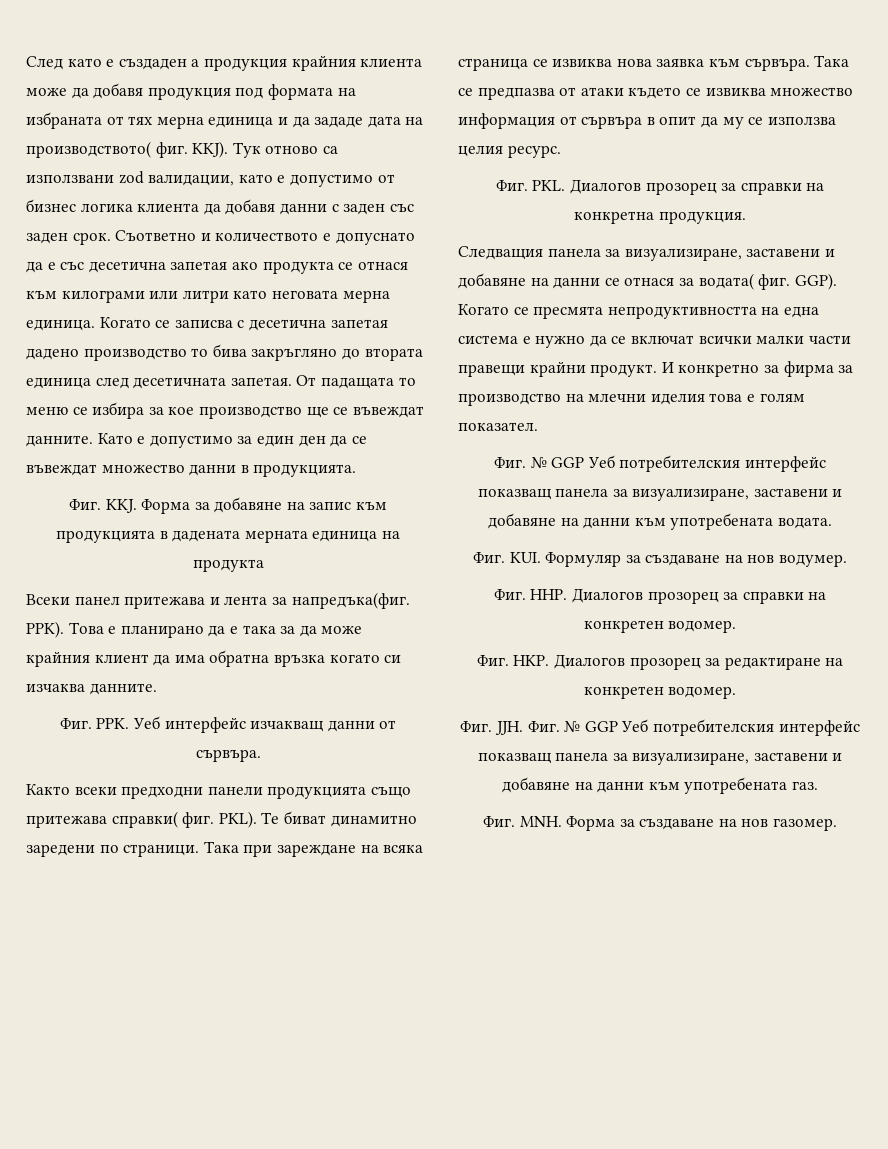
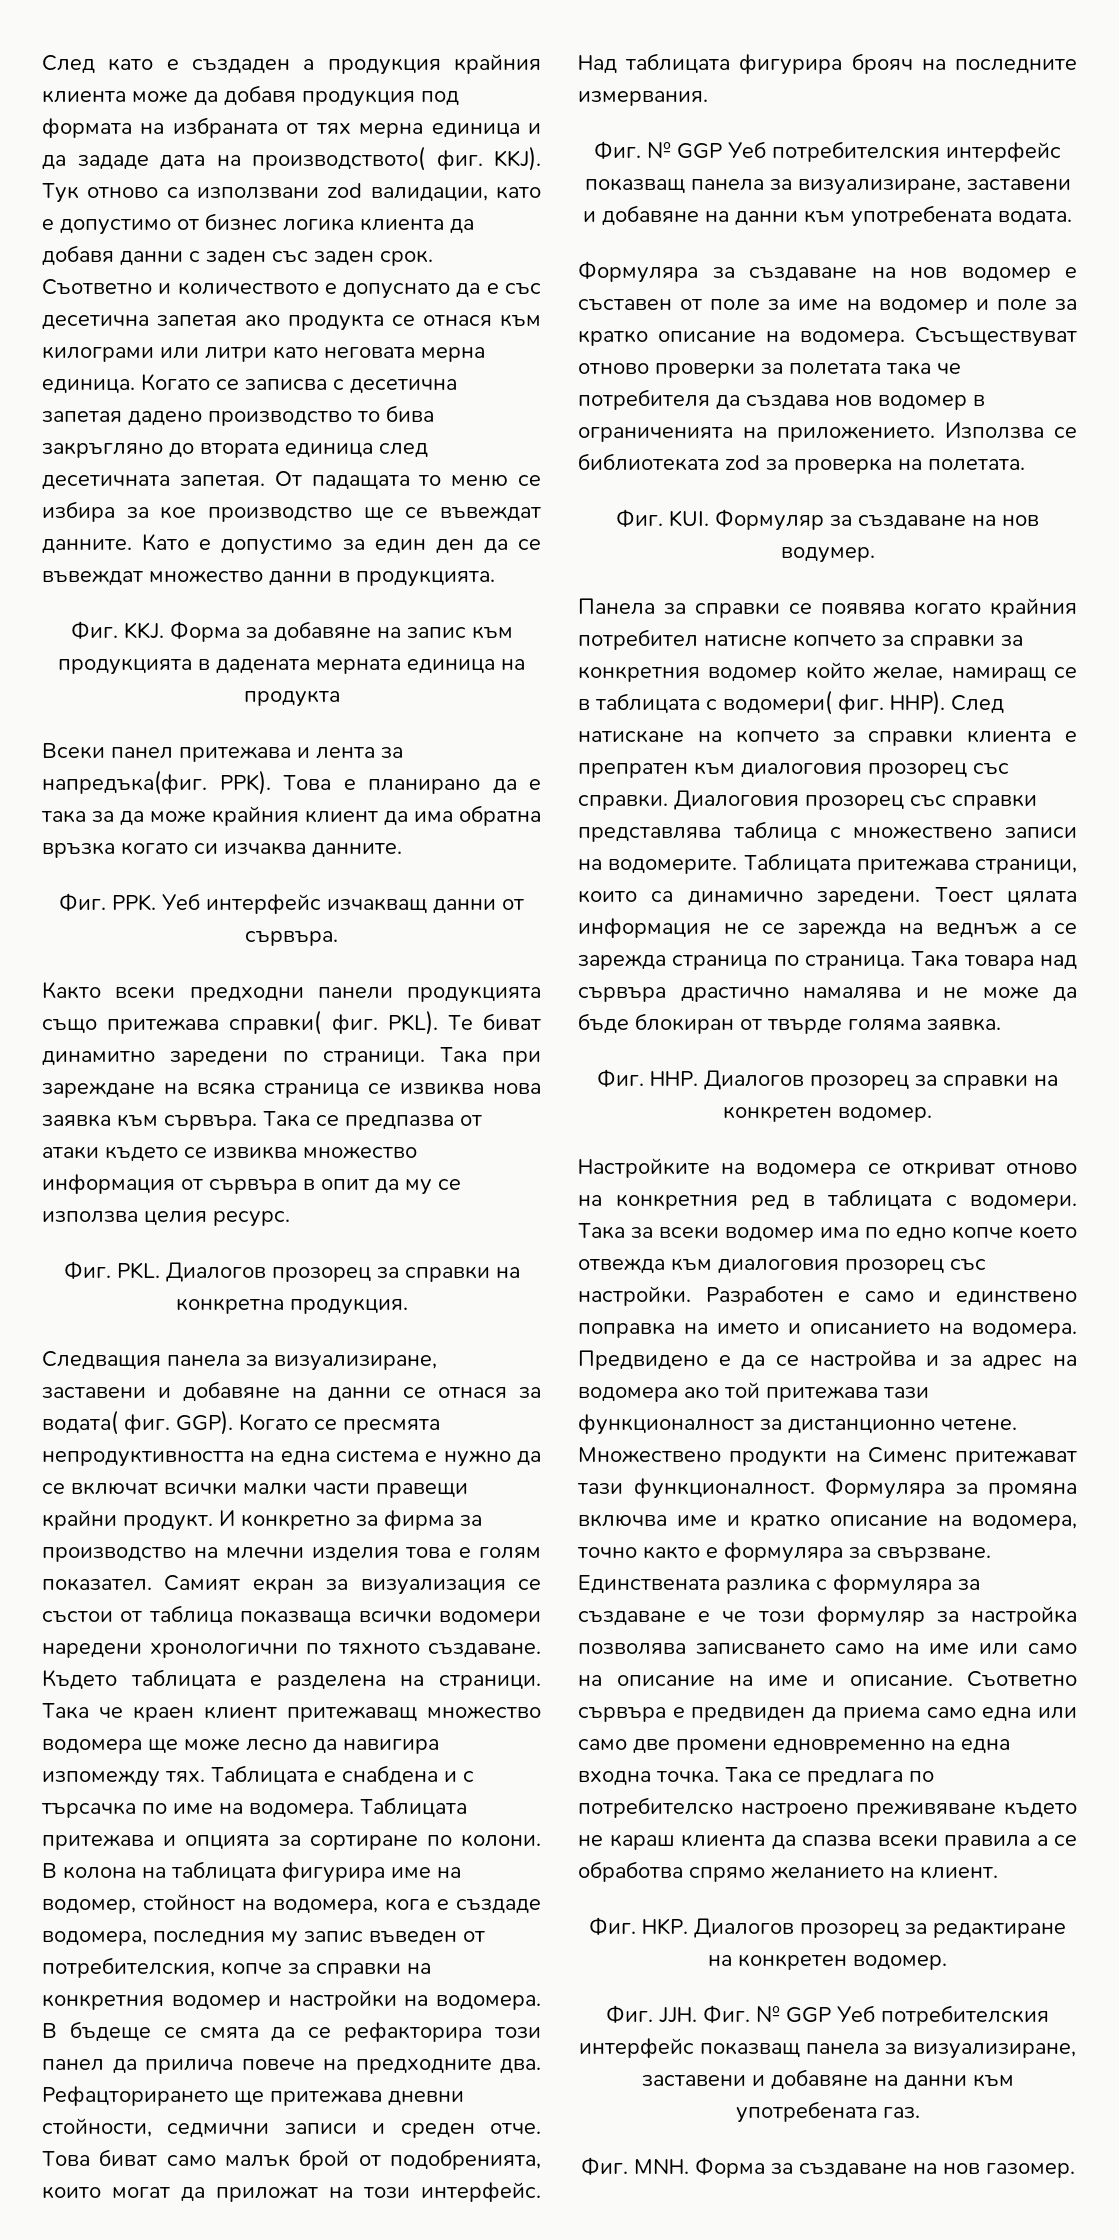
[650,393,705,405] иделия -> [311,1547,399,1562] изделия
(538, 426) none -> [164,1575,541,1595] [42,1605,541,1626] [42,1643,541,1658] [42,1669,541,1690] [42,1703,541,1722] [42,1738,439,1754] [42,1765,474,1787] [41,1797,467,1818] [42,1834,541,1850] [42,1861,461,1883] [42,1894,541,1914] [42,1931,485,1947] [42,1957,431,1978] [42,1990,541,2010] [42,2021,541,2042] [42,2059,541,2074] [42,2086,464,2106] [42,2118,541,2138] [42,2149,541,2170] [42,2182,541,2202] [578,53,1077,75] [578,91,708,106] Самият екран за визуализация се състои от таблица показваща всички водомери наредени хронологични по тяхното създаване. Където таблицата е разделена на страници. Така че краен клиент притежаващ множество водомера ще може лесно да навигира изпомежду тях. Таблицата е снабдена и с търсачка по име на водомера. Таблицата притежава и опцията за сортиране по колони. В колона на таблицата фигурира име на водомер, стойност на водомера, кога е създаде водомера, последния му запис въведен от потребителския, копче за справки на конкретния водомер и настройки на водомера. В бъдеще се смята да се рефакторира този панел да прилича повече на предходните два. Рефацторирането ще притежава дневни стойности, седмични записи и среден отче. Това биват само малък брой от подобренията, които могат да приложат на този интерфейс. Над таблицата фигурира брояч на последните измервания.
(832, 523) none -> [578,261,1077,283] [578,299,1077,314] [578,327,1077,347] [578,362,961,378] [578,389,985,410] [578,422,1077,442] [578,453,1025,474] // Формуляра за създаване на нов водомер е съставен от поле за име на водомер и поле за кратко описание на водомера. Съсъществуват отново проверки за полетата така че потребителя да създава нов водомер в ограниченията на приложението. Използва се библиотеката zod за проверка на полетата.
(848, 560) none -> [578,598,1077,618] [578,629,1023,650] [578,662,1077,682] [578,690,1004,715] [578,730,1077,746] [578,762,1009,778] [578,790,1037,810] [578,821,1077,842] [578,853,1077,874] [578,887,1077,906] [578,918,1077,938] [578,951,1077,970] [578,986,1077,1002] [578,1013,1001,1034] // Панела за справки се появява когато крайния потребител натисне копчето за справки за конкретния водомер който желае, намиращ се в таблицата с водомери( фиг. HHP). След натискане на копчето за справки клиента е препратен към диалоговия прозорец със справки. Диалоговия прозорец със справки представлява таблица с множествено записи на водомерите. Таблицата притежава страници, които са динамично заредени. Тоест цялата информация не се зарежда на веднъж а се зарежда страница по страница. Така товара над сървъра драстично намалява и не може да бъде блокиран от твърде голяма заявка.
(737, 626) none -> [578,1158,1077,1178] [578,1189,1077,1210] [578,1223,1077,1242] [578,1258,986,1274] [578,1285,1077,1306] [578,1322,1077,1338] [578,1350,1077,1370] [578,1382,929,1402] [578,1414,1017,1435] [578,1447,1077,1467] [577,1477,1077,1499] [578,1514,1077,1530] [577,1542,991,1563] [578,1574,980,1595] [578,1606,1077,1627] [578,1643,1077,1655] [578,1671,1077,1687] [578,1707,1077,1722] [578,1739,1010,1754] [578,1767,934,1786] [578,1797,1077,1818] [578,1834,1077,1850] [578,1861,998,1882] // Настройките на водомера се откриват отново на конкретния ред в таблицата с водомери. Така за всеки водомер има по едно копче което отвежда към диалоговия прозорец със настройки. Разработен е само и единствено поправка на името и описанието на водомера. Предвидено е да се настройва и за адрес на водомера ако той притежава тази функционалност за дистанционно четене. Множествено продукти на Сименс притежават тази функционалност. Формуляра за промяна включва име и кратко описание на водомера, точно както е формуляра за свързване. Единствената разлика с формуляра за създаване е че този формуляр за настройка позволява записването само на име или само на описание на име и описание. Съответно сървъра е предвиден да приема само една или само две промени едновременно на една входна точка. Така се предлага по потребителско настроено преживяване където не караш клиента да спазва всеки правила а се обработва спрямо желанието на клиент.

